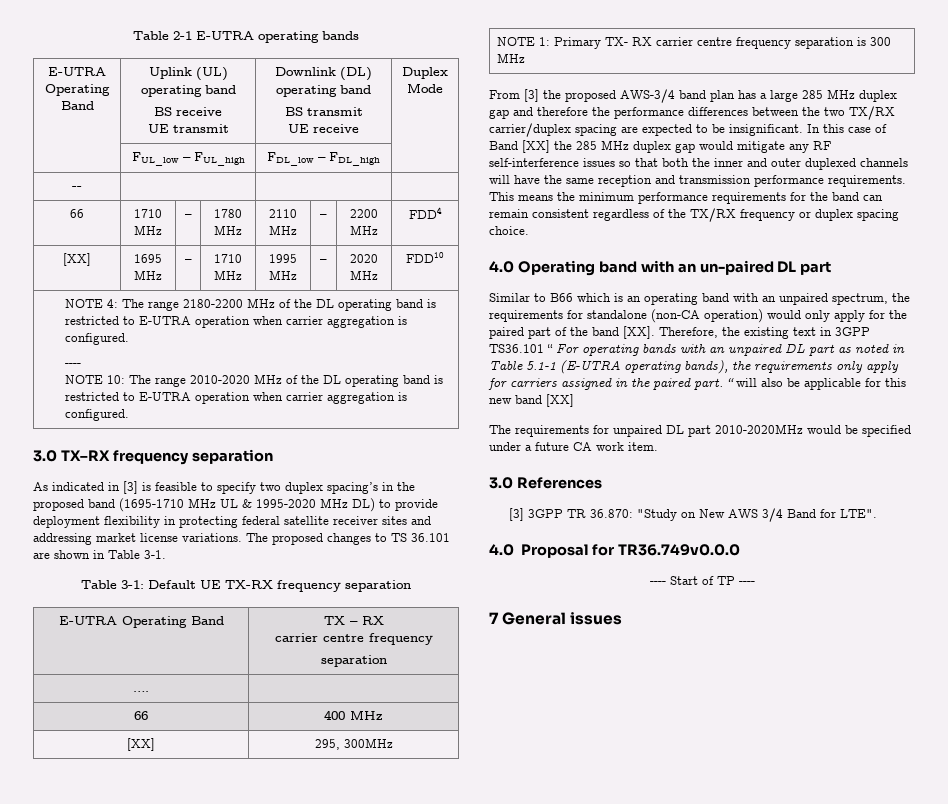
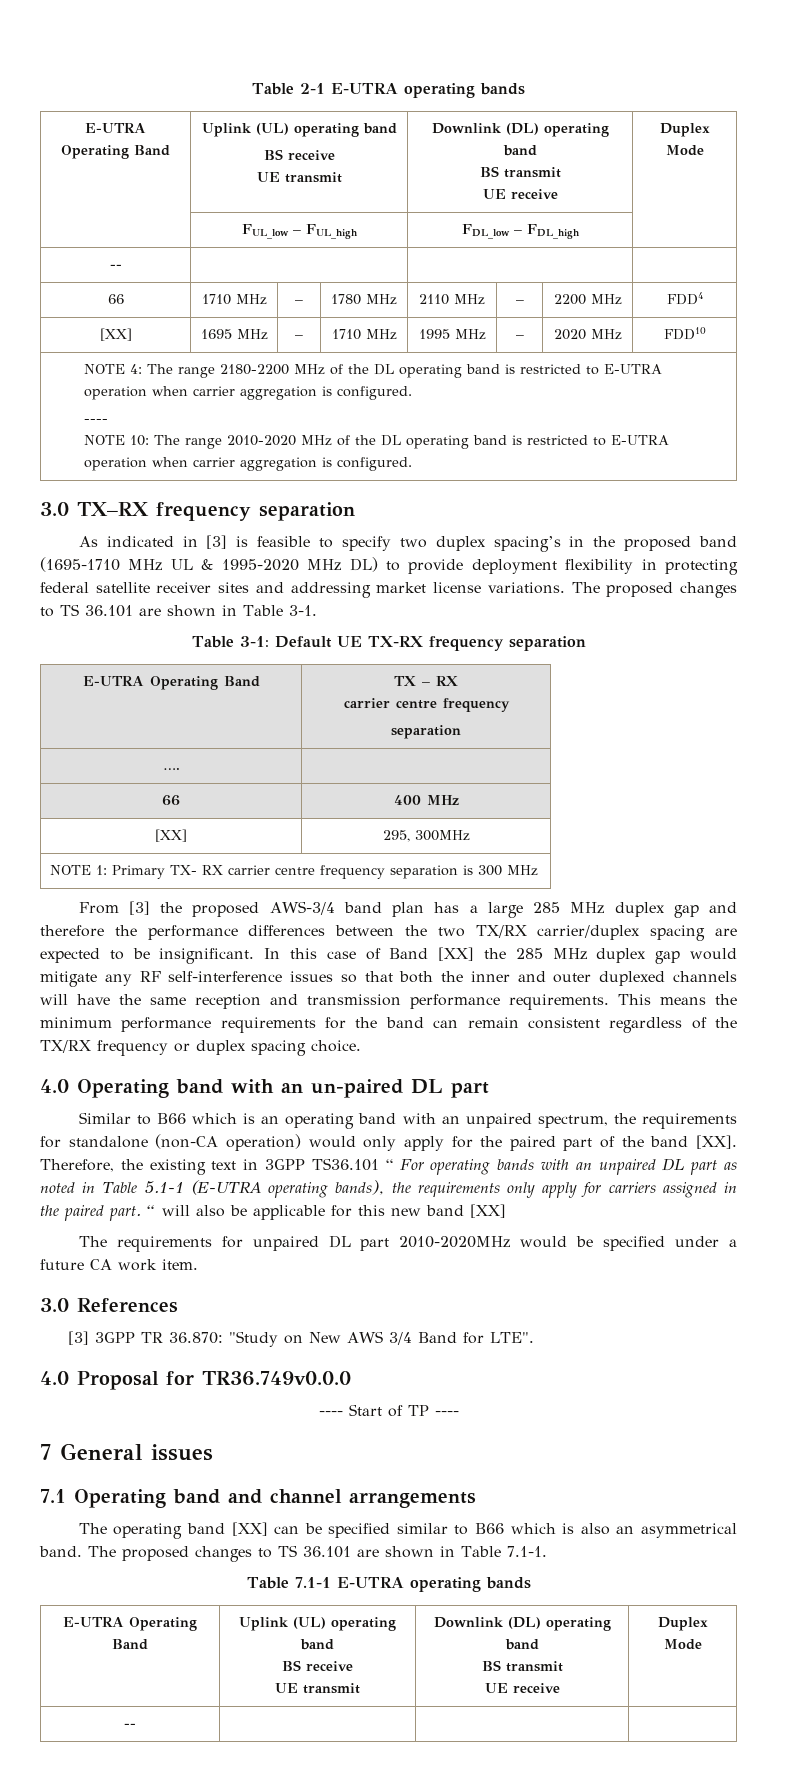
(623, 618) none -> [40,1489,476,1508] [78,1522,737,1539] [39,1545,547,1562] [246,1577,531,1592] [63,1617,197,1631] [112,1639,148,1650] [239,1617,397,1631] [300,1639,334,1650] [282,1660,353,1671] [275,1683,360,1694] [433,1617,611,1631] [504,1639,539,1650] [481,1660,563,1672] [484,1683,560,1693] [657,1617,708,1631] [663,1639,702,1650] [124,1723,136,1728] // 7.1 Operating band and channel arrangements // The operating band [XX] can be specified similar to B66 which is also an asymmetrical band. The proposed changes to TS 36.101 are shown in Table 7.1-1. // Table 7.1-1 E-UTRA operating bands // E-UTRA Operating Band | Uplink (UL) operating band // BS receive // UE transmit | Downlink (DL) operating band // BS transmit // UE receive | Duplex Mode // -- | | |

